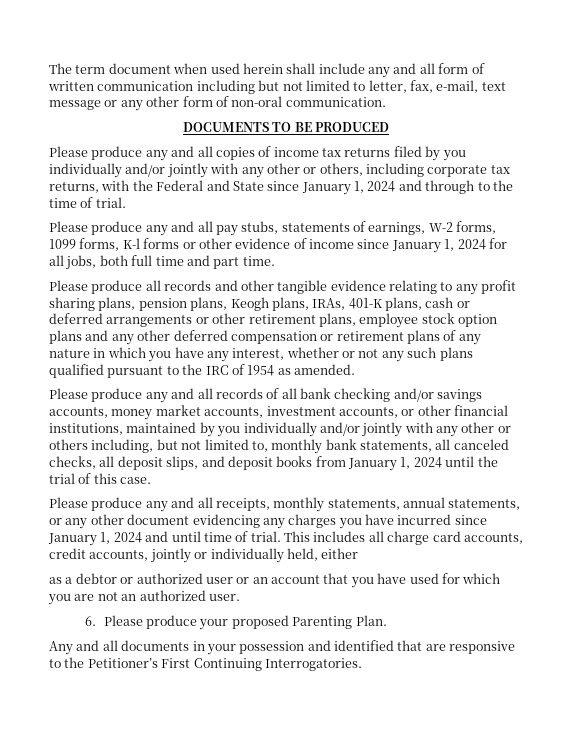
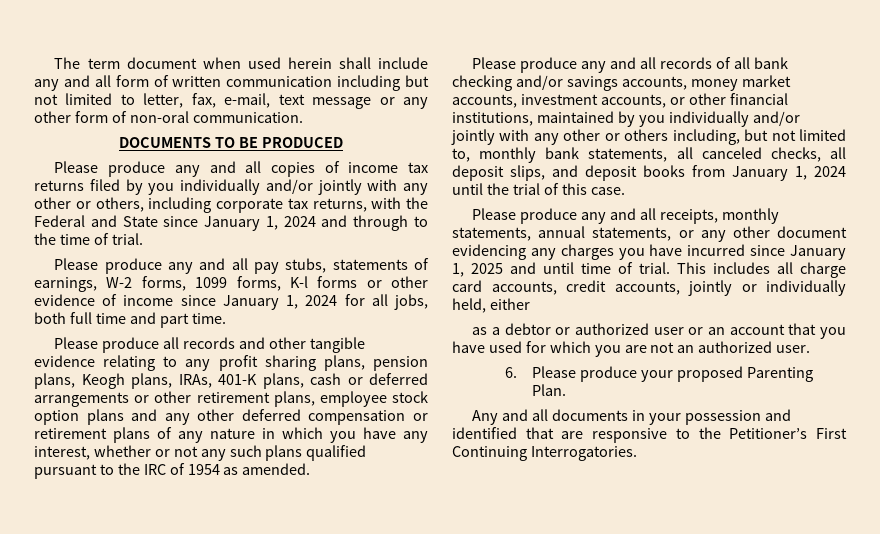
[113,532,142,543] 2024 -> [471,263,503,274] 2025

